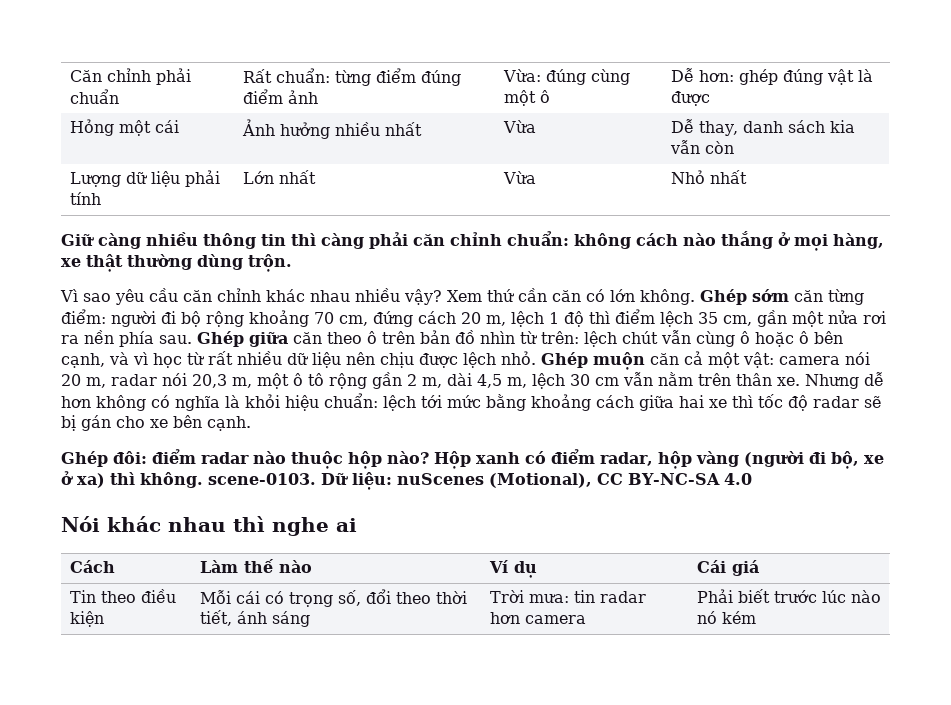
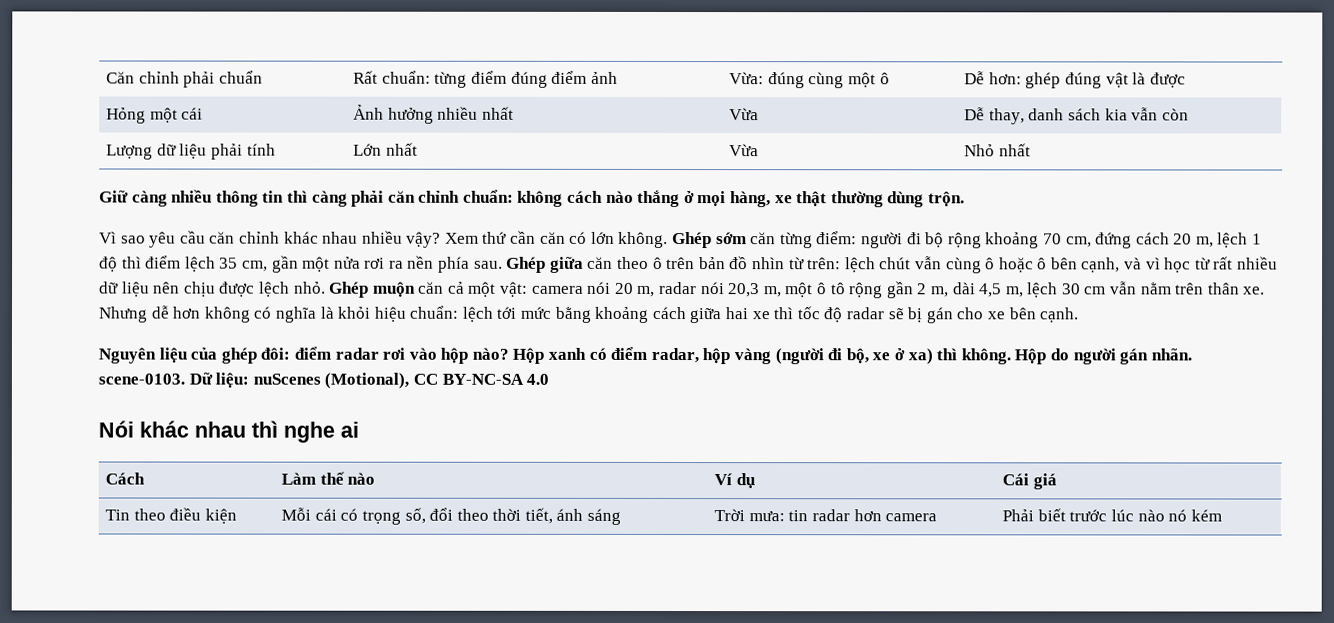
[61,451,108,467] Ghép -> [98,347,257,364] Nguyên liệu của ghép
[253,451,343,469] nào thuộc -> [382,347,437,360] rơi vào
(203, 480) none -> [1014,348,1192,365] Hộp do người gán nhãn.

